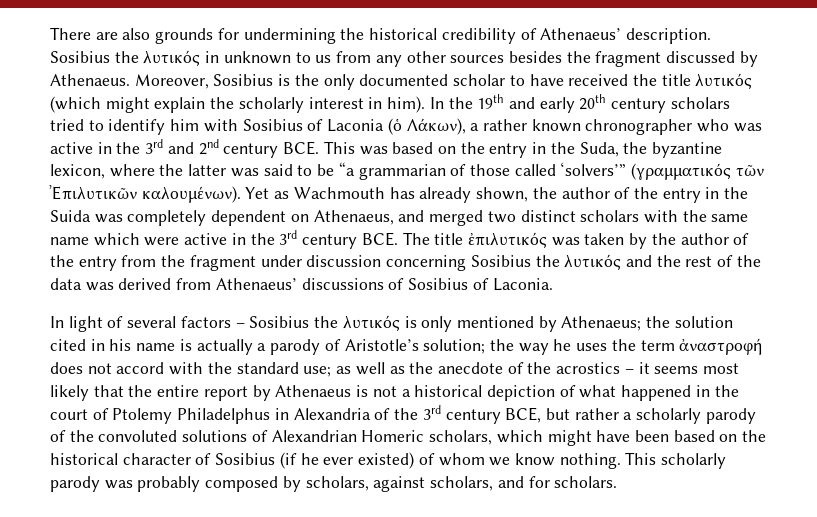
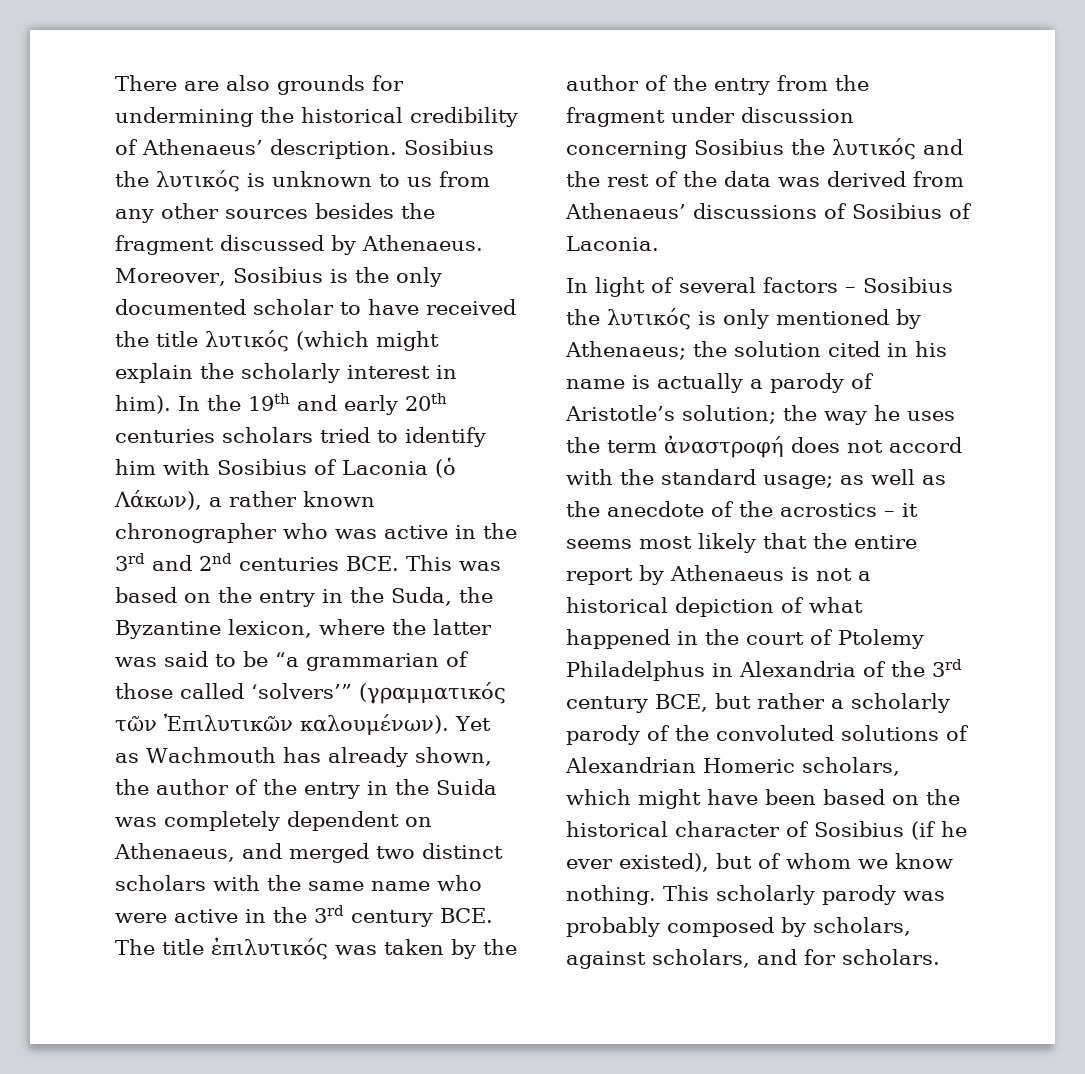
[205,51,220,63] in -> [247,173,265,187] is
[611,98,667,113] century -> [115,429,215,443] centuries
[223,143,279,158] century -> [239,557,339,571] centuries
[652,142,723,158] byzantine -> [115,620,221,639] Byzantine
[93,233,140,246] which -> [437,875,482,891] who
[303,366,332,377] use; -> [763,475,833,489] usage;
[358,452,415,469] existed) -> [619,853,752,872] existed), but

